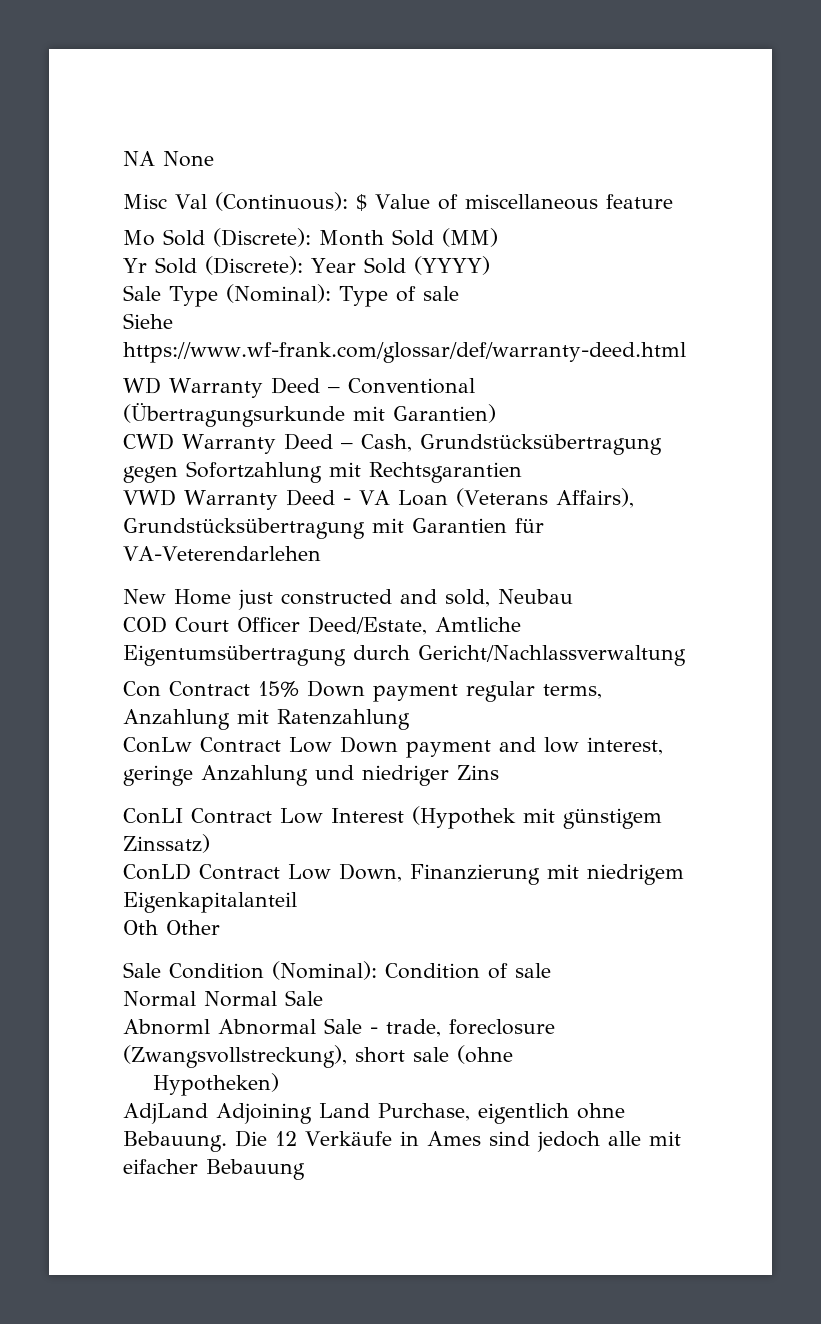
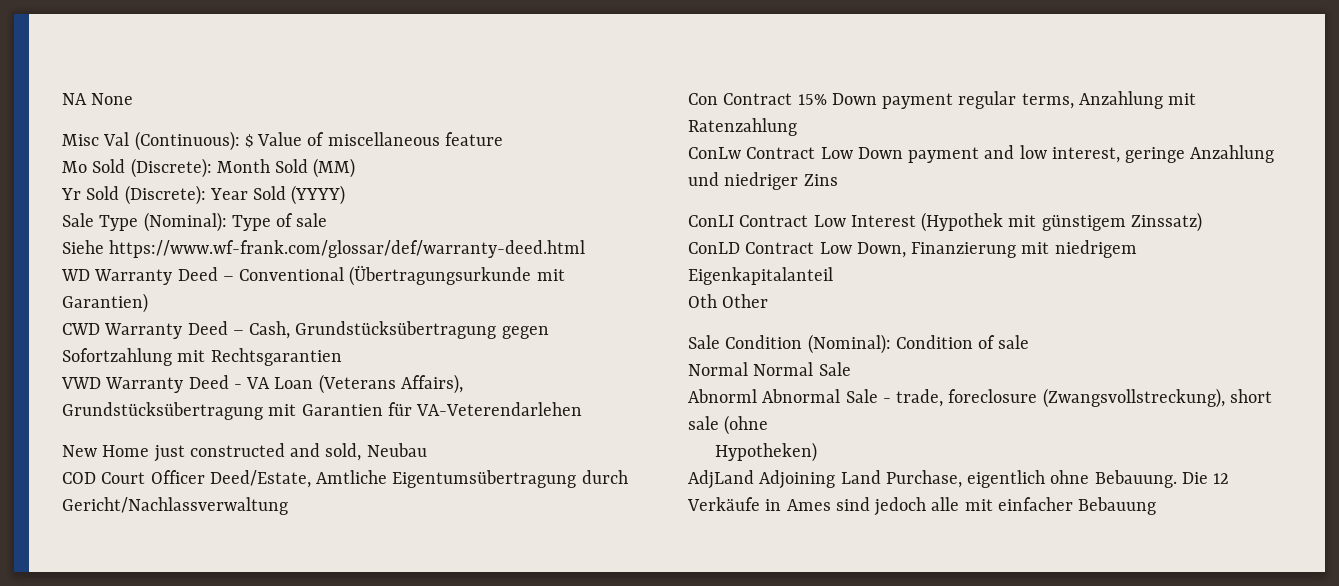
[123,1159,198,1174] eifacher -> [997,497,1073,511] einfacher

